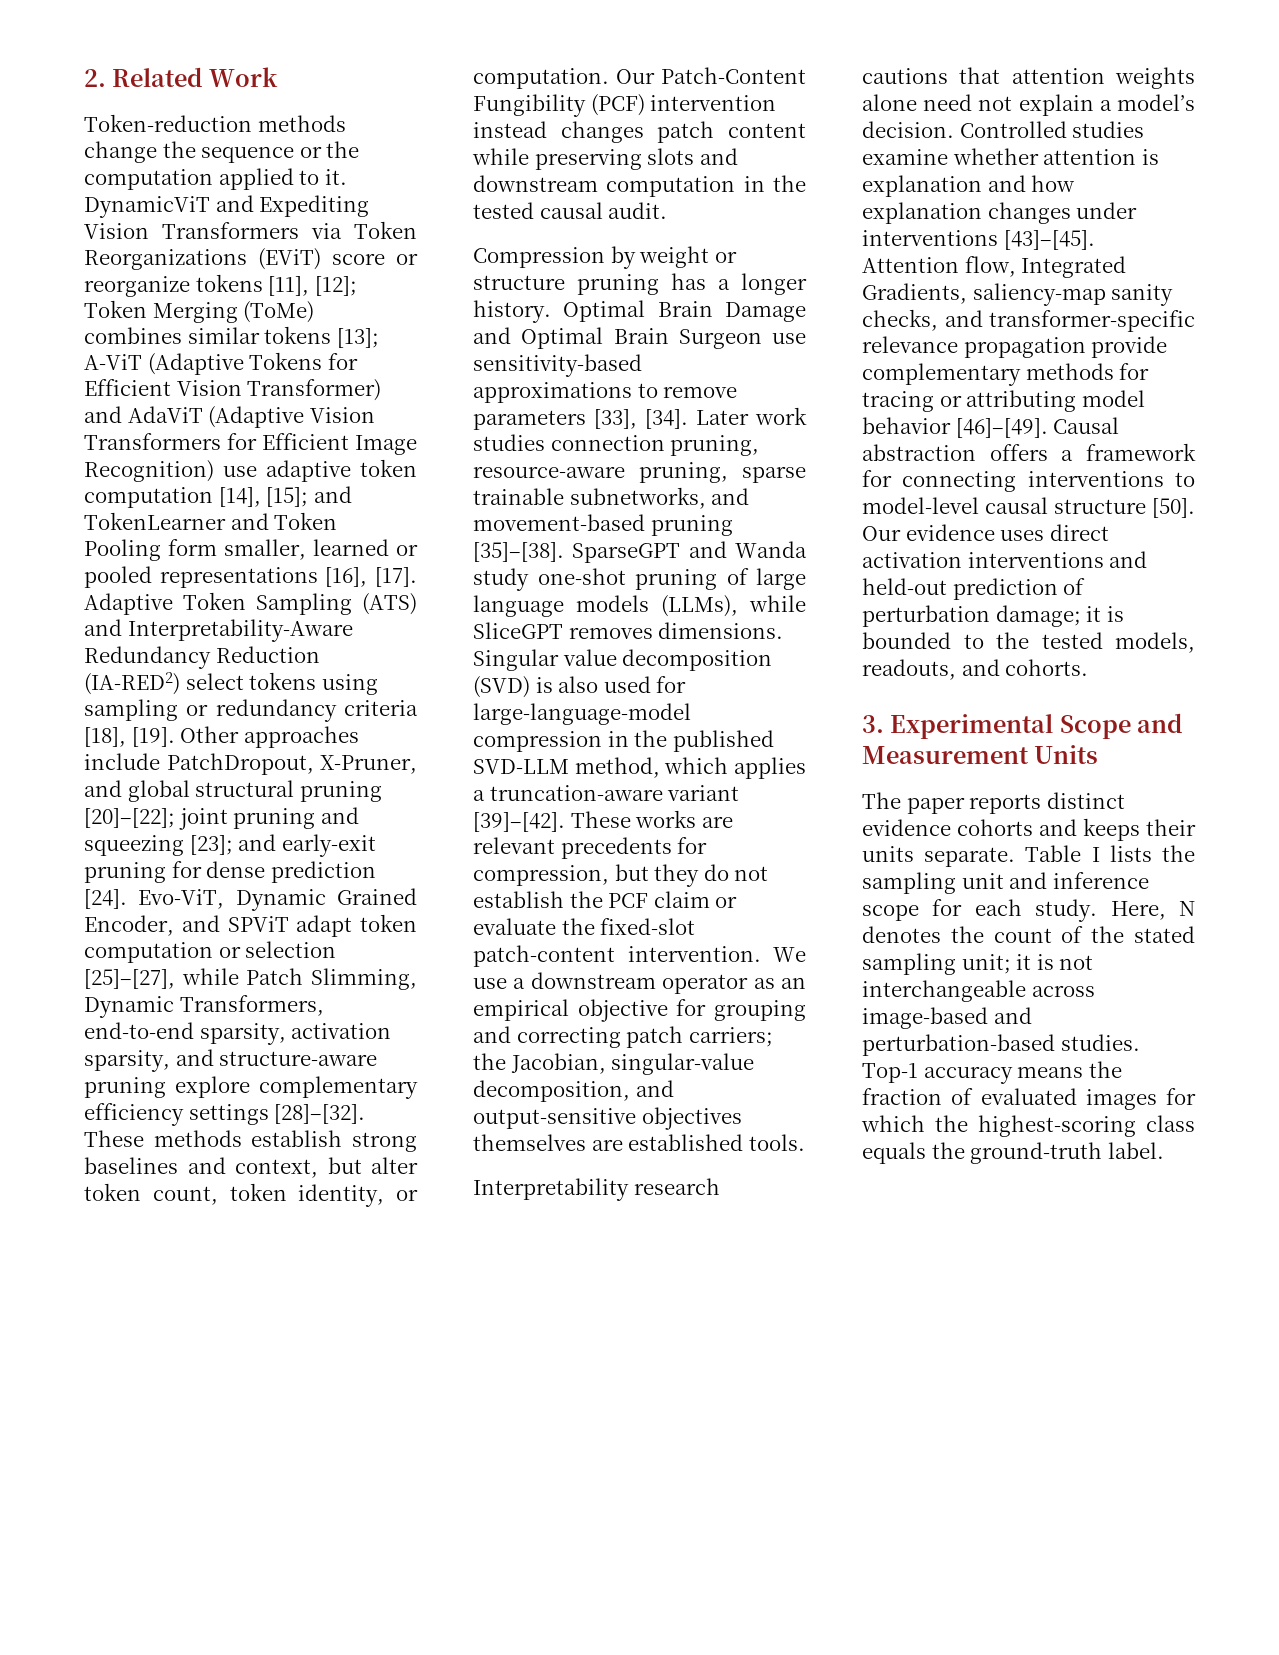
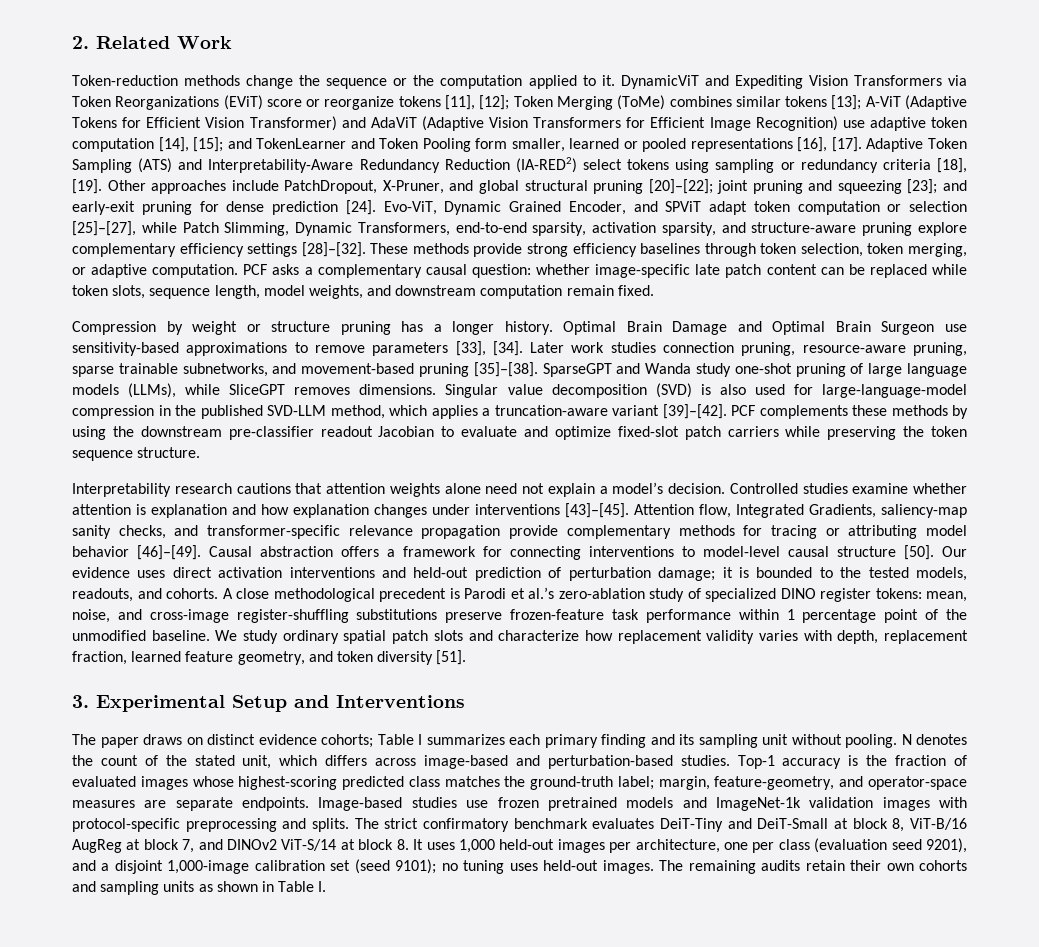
[251,1130,417,1152] [84,1157,418,1178] [84,1183,418,1207] [473,67,806,89] [473,94,777,117] [473,121,806,143] [472,148,738,170] [473,175,806,197] [473,202,668,219] establish strong baselines and context, but alter token count, token identity, or computation. Our Patch-Content Fungibility (PCF) intervention instead changes patch content while preserving slots and downstream computation in the tested causal audit. -> [473,243,967,257] [72,264,968,278] [72,285,654,299] provide strong efficiency baselines through token selection, token merging, or adaptive computation. PCF asks a complementary causal question: whether image-specific late patch content can be replaced while token slots, sequence length, model weights, and downstream computation remain fixed.
[570,810,733,828] [473,837,708,859] [473,864,769,887] [473,891,738,908] [473,918,696,935] [473,945,806,967] [473,972,806,994] [473,999,806,1022] [473,1026,773,1048] [473,1053,755,1075] [473,1080,674,1102] [473,1107,742,1130] [473,1134,805,1151] These works are relevant precedents for compression, but they do not establish the PCF claim or evaluate the fixed-slot patch-content intervention. We use a downstream operator as an empirical objective for grouping and correcting patch carriers; the Jacobian, singular-value decomposition, and output-sensitive objectives themselves are established tools. -> [731,405,968,419] [72,426,967,440] [72,447,201,461] PCF complements these methods by using the downstream pre-classifier readout Jacobian to evaluate and optimize fixed-slot patch carriers while preserving the token sequence structure.
[862,713,1183,739] [862,745,1099,764] [862,792,1125,814] [862,818,1196,841] [862,845,1195,867] [862,872,1149,894] [862,899,1166,922] // 3. Experimental Scope and Measurement Units // The paper reports distinct evidence cohorts and keeps their units separate. Table I lists the sampling unit and inference scope for each study. Here, -> [222,587,967,602] [72,609,968,623] [72,630,968,644] [72,650,467,665] [72,695,465,712] [72,734,897,748] A close methodological precedent is Parodi et al.’s zero-ablation study of specialized DINO register tokens: mean, noise, and cross-image register-shuffling substitutions preserve frozen-feature task performance within 1 percentage point of the unmodified baseline. We study ordinary spatial patch slots and characterize how replacement validity varies with depth, replacement fraction, learned feature geometry, and token diversity [51]. // 3. Experimental Setup and Interventions // The paper draws on distinct evidence cohorts; Table I summarizes each primary finding and its sampling unit without pooling.
[862,953,1094,975] [862,980,1026,1002] sampling unit; it is not interchangeable -> [242,755,368,769] unit, which differs
[1017,1066,1084,1078] means -> [848,755,859,766] is
[1166,1088,1196,1105] [861,1115,1195,1137] [862,1142,1164,1164] for which the highest-scoring class equals the ground-truth label. -> [192,776,967,790] [72,797,968,811] [72,818,967,832] [72,838,967,853] [72,859,968,874] [72,881,327,895] whose highest-scoring predicted class matches the ground-truth label; margin, feature-geometry, and operator-space measures are separate endpoints. Image-based studies use frozen pretrained models and ImageNet-1k validation images with protocol-specific preprocessing and splits. The strict confirmatory benchmark evaluates DeiT-Tiny and DeiT-Small at block 8, ViT-B/16 AugReg at block 7, and DINOv2 ViT-S/14 at block 8. It uses 1,000 held-out images per architecture, one per class (evaluation seed 9201), and a disjoint 1,000-image calibration set (seed 9101); no tuning uses held-out images. The remaining audits retain their own cohorts and sampling units as shown in Table I.

